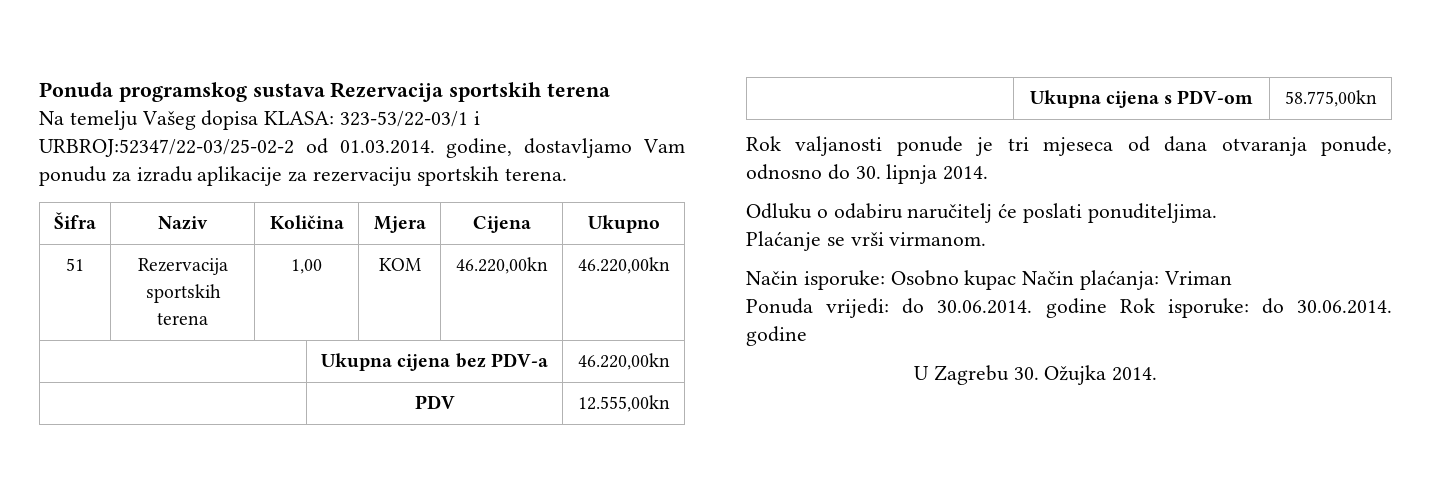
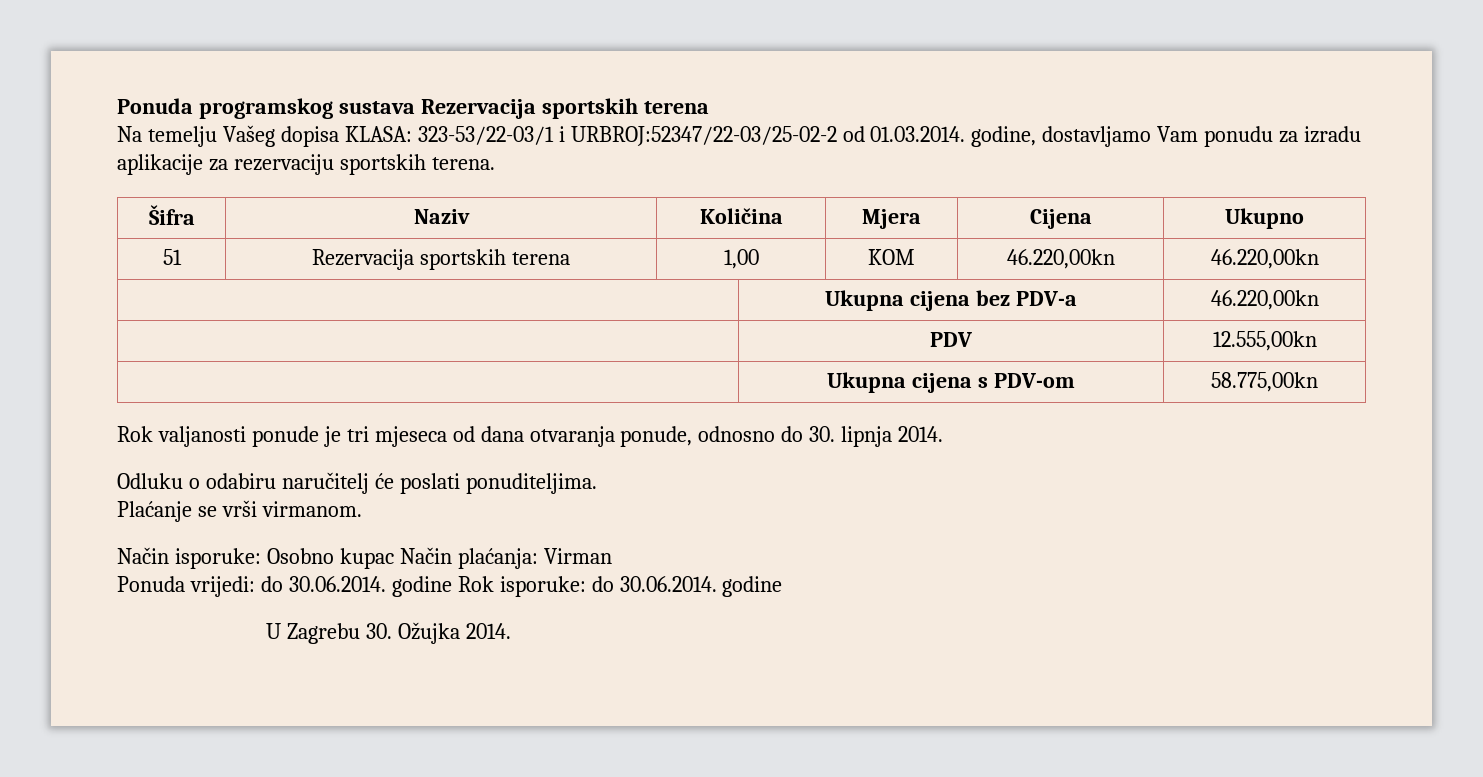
[1163,271,1232,285] Vriman -> [543,548,612,564] Virman

